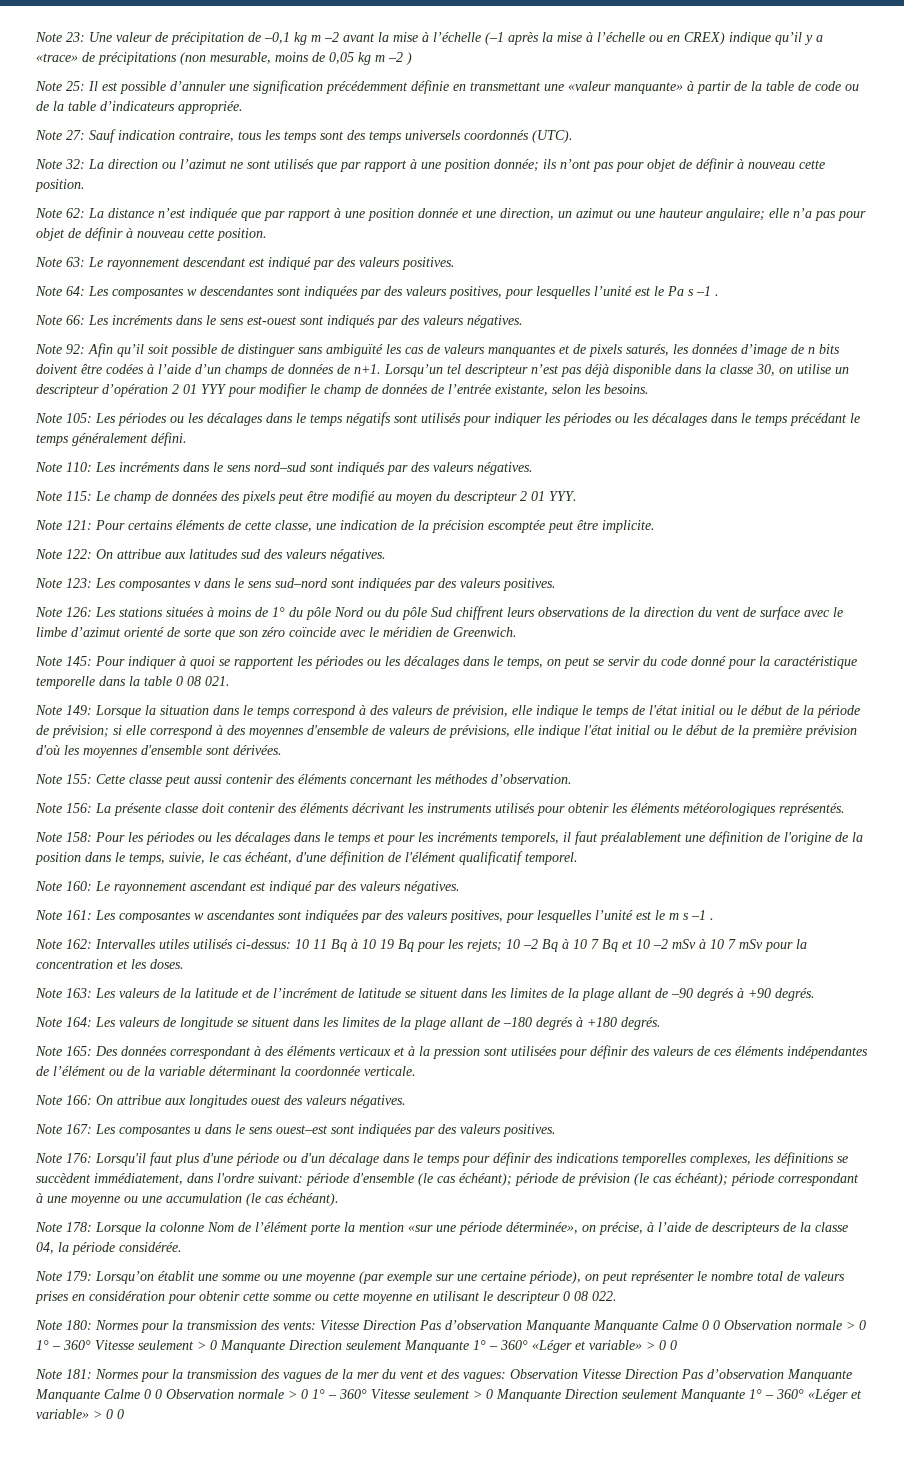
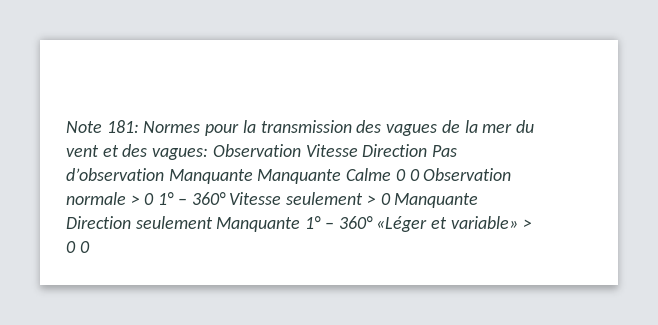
[35,32,823,45] [36,52,412,65] [35,80,859,94] [36,101,243,114] [35,129,573,143] [35,158,825,172] [35,179,85,192] [35,208,866,221] [36,227,267,241] [35,257,455,270] [35,286,719,299] [35,315,523,328] [35,343,840,357] [36,364,849,377] [36,383,649,397] [35,412,860,426] [36,432,187,446] [35,462,533,475] [35,490,577,504] [35,520,655,533] [35,549,386,562] [35,578,556,591] [35,606,843,620] [36,627,517,640] [35,656,857,669] [36,676,230,689] [35,705,860,718] [36,725,857,738] [36,745,282,758] [35,774,572,787] [35,803,845,816] [35,831,863,845] [35,851,578,865] [35,881,460,894] [35,910,714,923] [35,939,807,952] [36,959,184,969] [35,988,815,1001] [35,1017,661,1030] [35,1045,868,1059] [36,1066,416,1076] [35,1095,406,1108] [35,1124,556,1137] [35,1152,848,1166] [36,1173,859,1186] [36,1193,339,1206] [35,1222,848,1235] [36,1242,182,1255] [35,1271,845,1284] [35,1291,617,1304] [35,1320,866,1333] [36,1340,677,1353] [35,1369,62,1379] Note 23: Une valeur de précipitation de –0,1 kg m –2 avant la mise à l’échelle (–1 après la mise à l’échelle ou en CREX) indique qu’il y a «trace» de précipitations (non mesurable, moins de 0,05 kg m –2 ) // Note 25: Il est possible d’annuler une signification précédemment définie en transmettant une «valeur manquante» à partir de la table de code ou de la table d’indicateurs appropriée. // Note 27: Sauf indication contraire, tous les temps sont des temps universels coordonnés (UTC). // Note 32: La direction ou l’azimut ne sont utilisés que par rapport à une position donnée; ils n’ont pas pour objet de définir à nouveau cette position. // Note 62: La distance n’est indiquée que par rapport à une position donnée et une direction, un azimut ou une hauteur angulaire; elle n’a pas pour objet de définir à nouveau cette position. // Note 63: Le rayonnement descendant est indiqué par des valeurs positives. // Note 64: Les composantes w descendantes sont indiquées par des valeurs positives, pour lesquelles l’unité est le Pa s –1 . // Note 66: Les incréments dans le sens est-ouest sont indiqués par des valeurs négatives. // Note 92: Afin qu’il soit possible de distinguer sans ambiguïté les cas de valeurs manquantes et de pixels saturés, les données d’image de n bits doivent être codées à l’aide d’un champs de données de n+1. Lorsqu’un tel descripteur n’est pas déjà disponible dans la classe 30, on utilise un descripteur d’opération 2 01 YYY pour modifier le champ de données de l’entrée existante, selon les besoins. // Note 105: Les périodes ou les décalages dans le temps négatifs sont utilisés pour indiquer les périodes ou les décalages dans le temps précédant le temps généralement défini. // Note 110: Les incréments dans le sens nord–sud sont indiqués par des valeurs négatives. // Note 115: Le champ de données des pixels peut être modifié au moyen du descripteur 2 01 YYY. // Note 121: Pour certains éléments de cette classe, une indication de la précision escomptée peut être implicite. // Note 122: On attribue aux latitudes sud des valeurs négatives. // Note 123: Les composantes v dans le sens sud–nord sont indiquées par des valeurs positives. // Note 126: Les stations situées à moins de 1° du pôle Nord ou du pôle Sud chiffrent leurs observations de la direction du vent de surface avec le limbe d’azimut orienté de sorte que son zéro coïncide avec le méridien de Greenwich. // Note 145: Pour indiquer à quoi se rapportent les périodes ou les décalages dans le temps, on peut se servir du code donné pour la caractéristique temporelle dans la table 0 08 021. // Note 149: Lorsque la situation dans le temps correspond à des valeurs de prévision, elle indique le temps de l'état initial ou le début de la période de prévision; si elle correspond à des moyennes d'ensemble de valeurs de prévisions, elle indique l'état initial ou le début de la première prévision d'où les moyennes d'ensemble sont dérivées. // Note 155: Cette classe peut aussi contenir des éléments concernant les méthodes d’observation. // Note 156: La présente classe doit contenir des éléments décrivant les instruments utilisés pour obtenir les éléments météorologiques représentés. // Note 158: Pour les périodes ou les décalages dans le temps et pour les incréments temporels, il faut préalablement une définition de l'origine de la position dans le temps, suivie, le cas échéant, d'une définition de l'élément qualificatif temporel. // Note 160: Le rayonnement ascendant est indiqué par des valeurs négatives. // Note 161: Les composantes w ascendantes sont indiquées par des valeurs positives, pour lesquelles l’unité est le m s –1 . // Note 162: Intervalles utiles utilisés ci-dessus: 10 11 Bq à 10 19 Bq pour les rejets; 10 –2 Bq à 10 7 Bq et 10 –2 mSv à 10 7 mSv pour la concentration et les doses. // Note 163: Les valeurs de la latitude et de l’incrément de latitude se situent dans les limites de la plage allant de –90 degrés à +90 degrés. // Note 164: Les valeurs de longitude se situent dans les limites de la plage allant de –180 degrés à +180 degrés. // Note 165: Des données correspondant à des éléments verticaux et à la pression sont utilisées pour définir des valeurs de ces éléments indépendantes de l’élément ou de la variable déterminant la coordonnée verticale. // Note 166: On attribue aux longitudes ouest des valeurs négatives. // Note 167: Les composantes u dans le sens ouest–est sont indiquées par des valeurs positives. // Note 176: Lorsqu'il faut plus d'une période ou d'un décalage dans le temps pour définir des indications temporelles complexes, les définitions se succèdent immédiatement, dans l'ordre suivant: période d'ensemble (le cas échéant); période de prévision (le cas échéant); période correspondant à une moyenne ou une accumulation (le cas échéant). // Note 178: Lorsque la colonne Nom de l’élément porte la mention «sur une période déterminée», on précise, à l’aide de descripteurs de la classe 04, la période considérée. // Note 179: Lorsqu’on établit une somme ou une moyenne (par exemple sur une certaine période), on peut représenter le nombre total de valeurs prises en considération pour obtenir cette somme ou cette moyenne en utilisant le descripteur 0 08 022. // Note 180: Normes pour la transmission des vents: Vitesse Direction Pas d’observation Manquante Manquante Calme 0 0 Observation normale > 0 1° – 360° Vitesse seulement > 0 Manquante Direction seulement Manquante 1° – 360° «Léger et variable» > 0 0 // Note -> [66,121,102,133] Note

